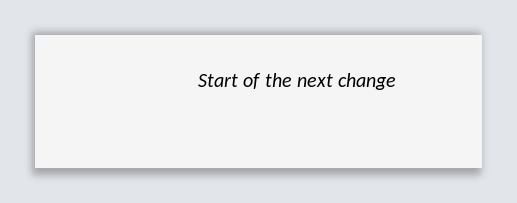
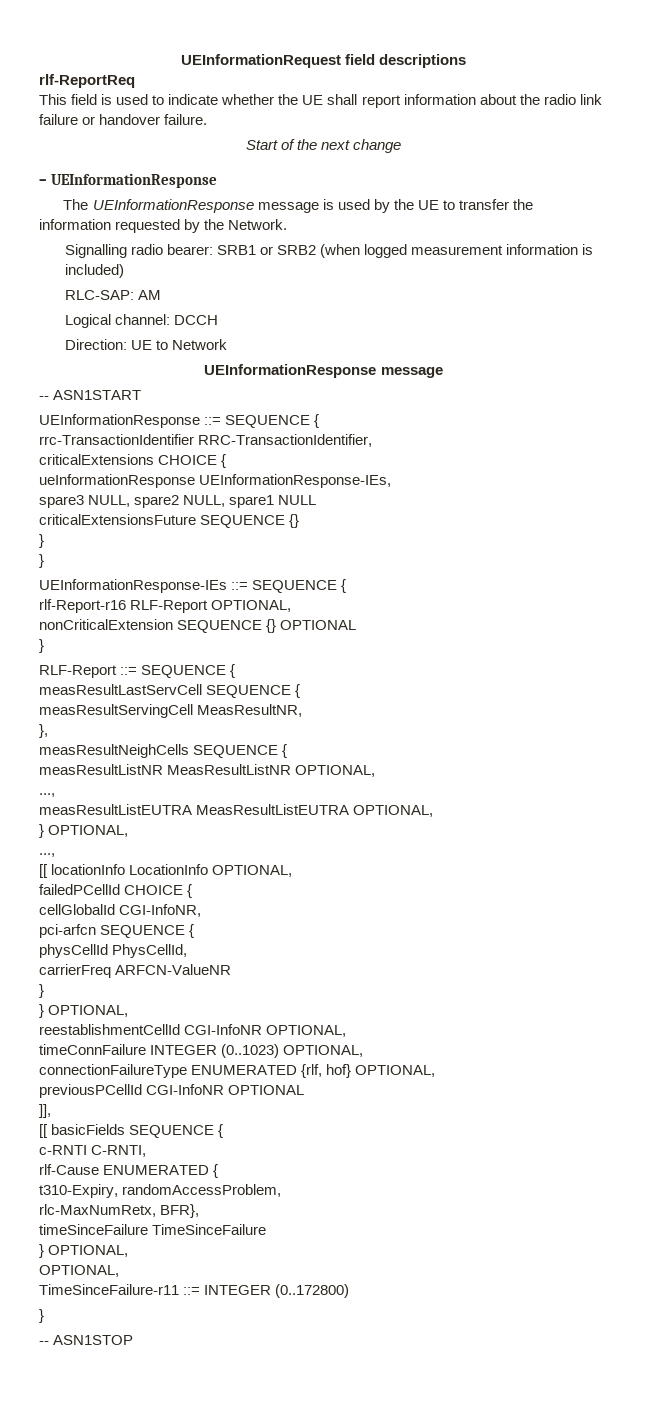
(197, 80) none -> [180,54,467,68] [39,74,135,88] [39,94,602,108] [39,114,208,125] UEInformationRequest field descriptions // rlf-ReportReq // This field is used to indicate whether the UE shall report information about the radio link failure or handover failure. //
(397, 81) none -> [39,173,218,188] [63,199,533,213] [39,219,288,233] [64,244,594,258] [64,264,124,278] [64,290,161,300] [64,314,218,328] [64,339,227,350] [204,364,443,378] [39,390,142,400] [39,414,320,428] [39,434,373,447] [39,454,227,468] [39,474,392,488] [39,495,317,508] [39,514,300,528] [39,534,44,548] [39,554,44,568] [39,579,347,593] [39,599,292,613] [39,619,357,633] [39,639,44,653] [39,664,236,678] [39,684,301,698] [39,704,303,718] [39,724,48,738] [39,744,288,758] [39,764,376,777] [39,793,55,797] [39,804,434,817] [39,824,129,838] [39,853,55,857] [39,864,293,878] [39,884,193,898] [39,904,202,917] [39,924,195,938] [39,944,188,958] [39,964,232,978] [39,984,44,998] [39,1004,129,1018] [39,1024,347,1037] [39,1044,364,1058] [39,1064,436,1078] [39,1084,305,1098] [39,1104,51,1118] [39,1124,224,1138] [39,1145,147,1157] [39,1164,219,1178] [39,1184,282,1198] [39,1204,200,1218] [39,1224,267,1235] [39,1244,129,1258] [39,1265,119,1277] [39,1284,350,1298] [39,1309,44,1323] [39,1335,134,1345] // – UEInformationResponse // The UEInformationResponse message is used by the UE to transfer the information requested by the Network. // Signalling radio bearer: SRB1 or SRB2 (when logged measurement information is included) // RLC-SAP: AM // Logical channel: DCCH // Direction: UE to Network // UEInformationResponse message // -- ASN1START // UEInformationResponse ::= SEQUENCE { // rrc-TransactionIdentifier RRC-TransactionIdentifier, // criticalExtensions CHOICE { // ueInformationResponse UEInformationResponse-IEs, // spare3 NULL, spare2 NULL, spare1 NULL // criticalExtensionsFuture SEQUENCE {} // } // } // UEInformationResponse-IEs ::= SEQUENCE { // rlf-Report-r16 RLF-Report OPTIONAL, // nonCriticalExtension SEQUENCE {} OPTIONAL // } // RLF-Report ::= SEQUENCE { // measResultLastServCell SEQUENCE { // measResultServingCell MeasResultNR, // }, // measResultNeighCells SEQUENCE { // measResultListNR MeasResultListNR OPTIONAL, // ..., // measResultListEUTRA MeasResultListEUTRA OPTIONAL, // } OPTIONAL, // ..., // [[ locationInfo LocationInfo OPTIONAL, // failedPCellId CHOICE { // cellGlobalId CGI-InfoNR, // pci-arfcn SEQUENCE { // physCellId PhysCellId, // carrierFreq ARFCN-ValueNR // } // } OPTIONAL, // reestablishmentCellId CGI-InfoNR OPTIONAL, // timeConnFailure INTEGER (0..1023) OPTIONAL, // connectionFailureType ENUMERATED {rlf, hof} OPTIONAL, // previousPCellId CGI-InfoNR OPTIONAL // ]], // [[ basicFields SEQUENCE { // c-RNTI C-RNTI, // rlf-Cause ENUMERATED { // t310-Expiry, randomAccessProblem, // rlc-MaxNumRetx, BFR}, // timeSinceFailure TimeSinceFailure // } OPTIONAL, // OPTIONAL, // TimeSinceFailure-r11 ::= INTEGER (0..172800) // } // -- ASN1STOP

